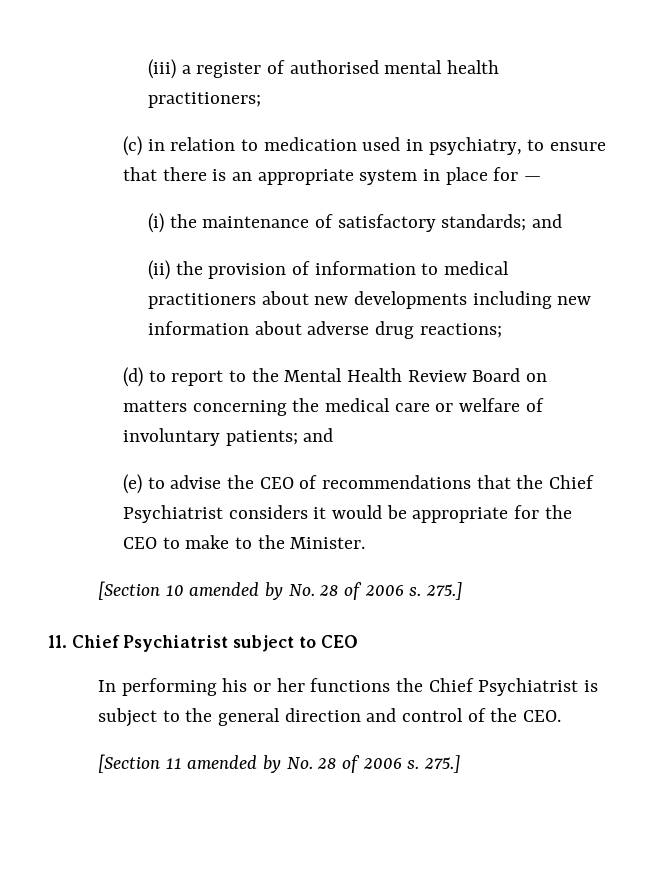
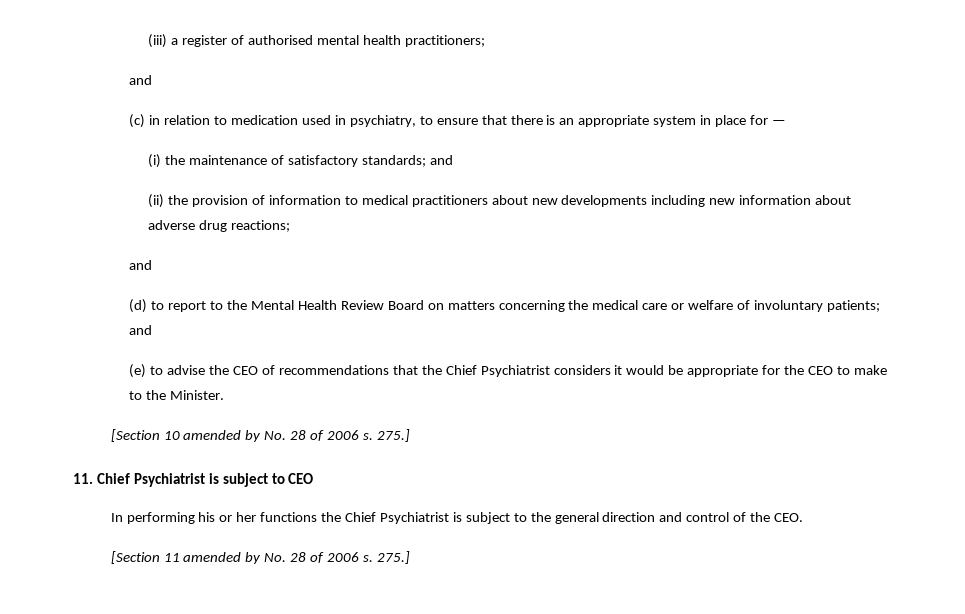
(261, 100) none -> [129,75,153,85] // and
(502, 330) none -> [129,260,153,270] // and
(229, 643) none -> [208,473,219,484] is

